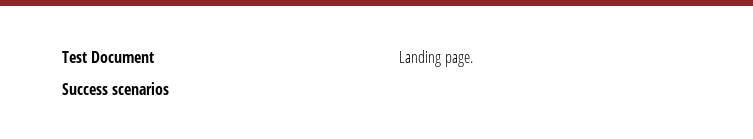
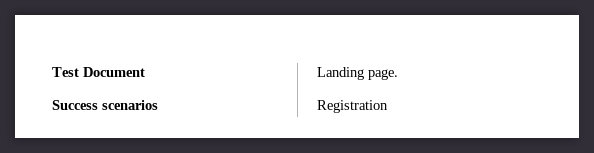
(474, 60) none -> [317,100,388,113] // Registration

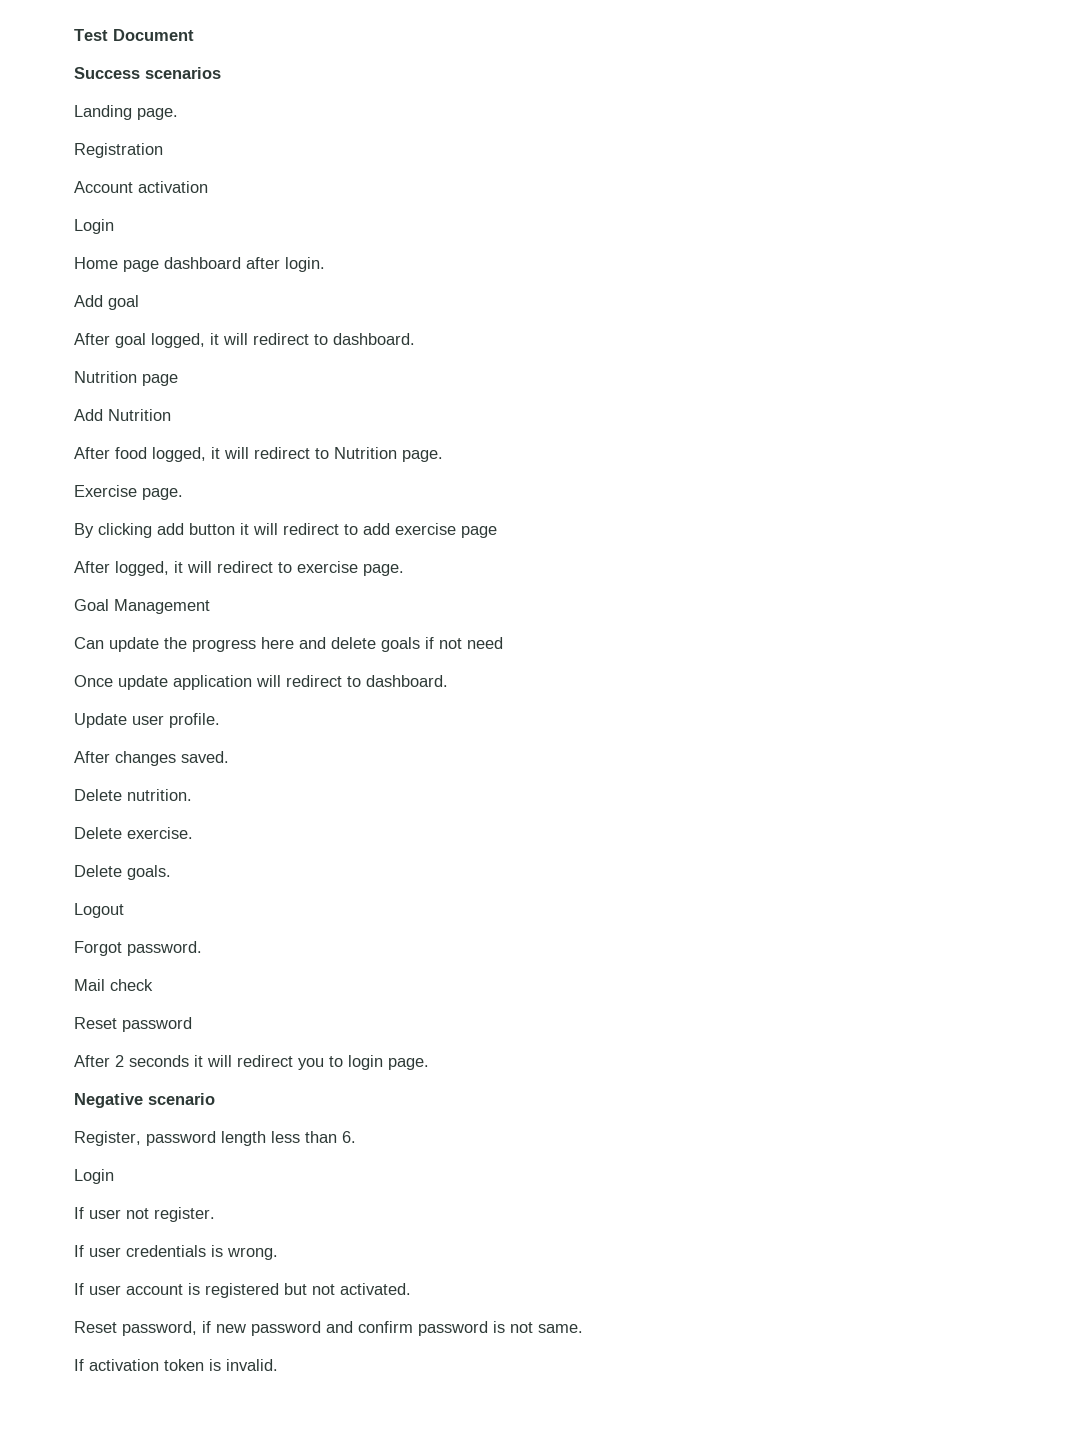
(388, 106) none -> [74,181,208,193] [74,219,114,234] [74,257,325,272] [74,295,139,310] [74,333,415,348] [74,371,178,386] [74,409,171,421] [74,447,443,462] [74,485,183,500] [74,523,497,538] [74,561,404,576] [74,599,210,614] [74,637,503,652] [74,675,448,690] [74,713,220,728] [74,751,229,766] [74,789,192,801] [74,827,193,839] [74,865,171,880] [74,903,124,918] [74,941,202,956] [74,979,153,991] [74,1017,192,1032] [74,1055,429,1070] [74,1093,215,1108] [74,1131,356,1146] [74,1169,114,1184] [74,1207,215,1222] [74,1245,278,1260] [74,1283,411,1298] [74,1321,583,1336] [74,1359,278,1371] // Account activation // Login // Home page dashboard after login. // Add goal // After goal logged, it will redirect to dashboard. // Nutrition page // Add Nutrition // After food logged, it will redirect to Nutrition page. // Exercise page. // By clicking add button it will redirect to add exercise page // After logged, it will redirect to exercise page. // Goal Management // Can update the progress here and delete goals if not need // Once update application will redirect to dashboard. // Update user profile. // After changes saved. // Delete nutrition. // Delete exercise. // Delete goals. // Logout // Forgot password. // Mail check // Reset password // After 2 seconds it will redirect you to login page. // Negative scenario // Register, password length less than 6. // Login // If user not register. // If user credentials is wrong. // If user account is registered but not activated. // Reset password, if new password and confirm password is not same. // If activation token is invalid.

